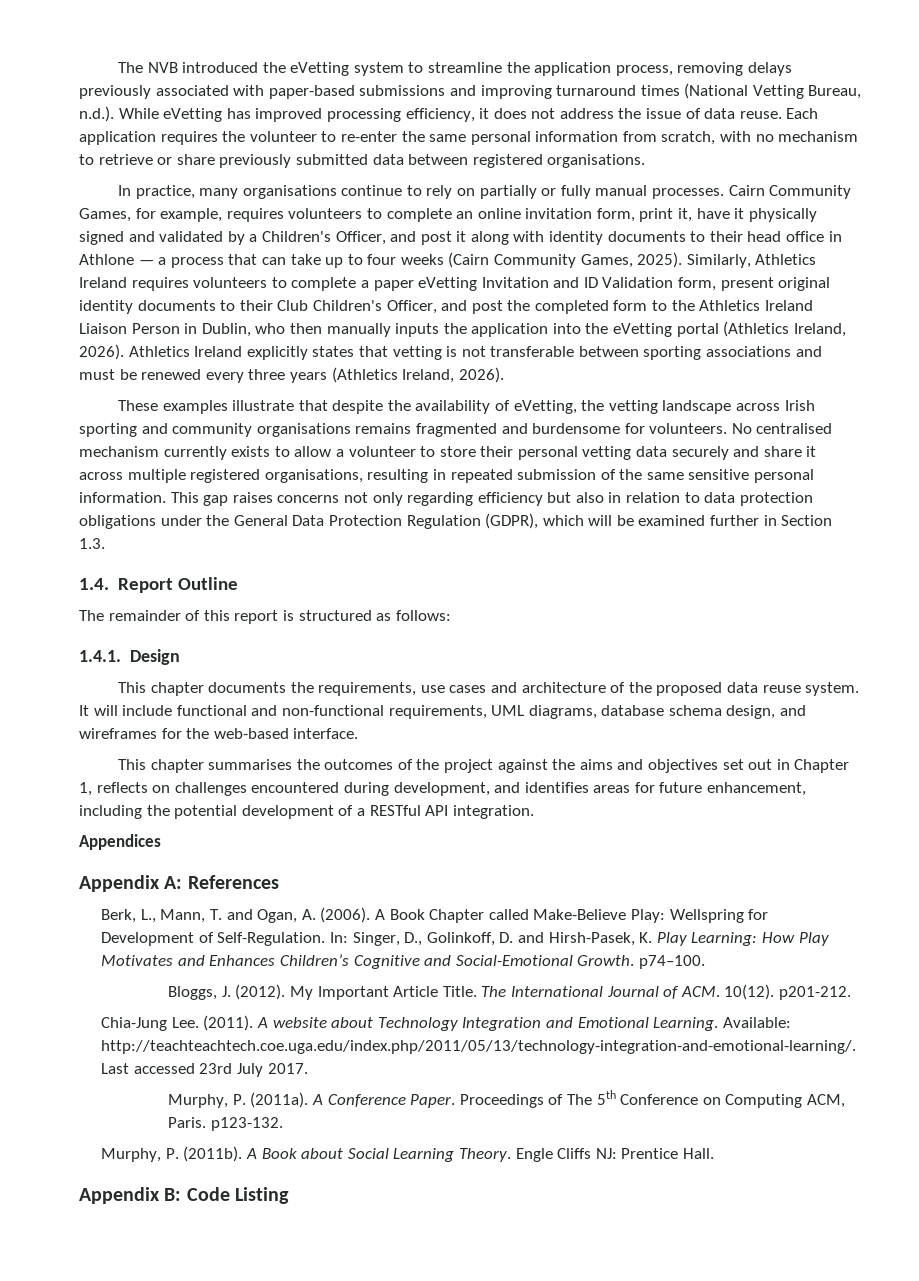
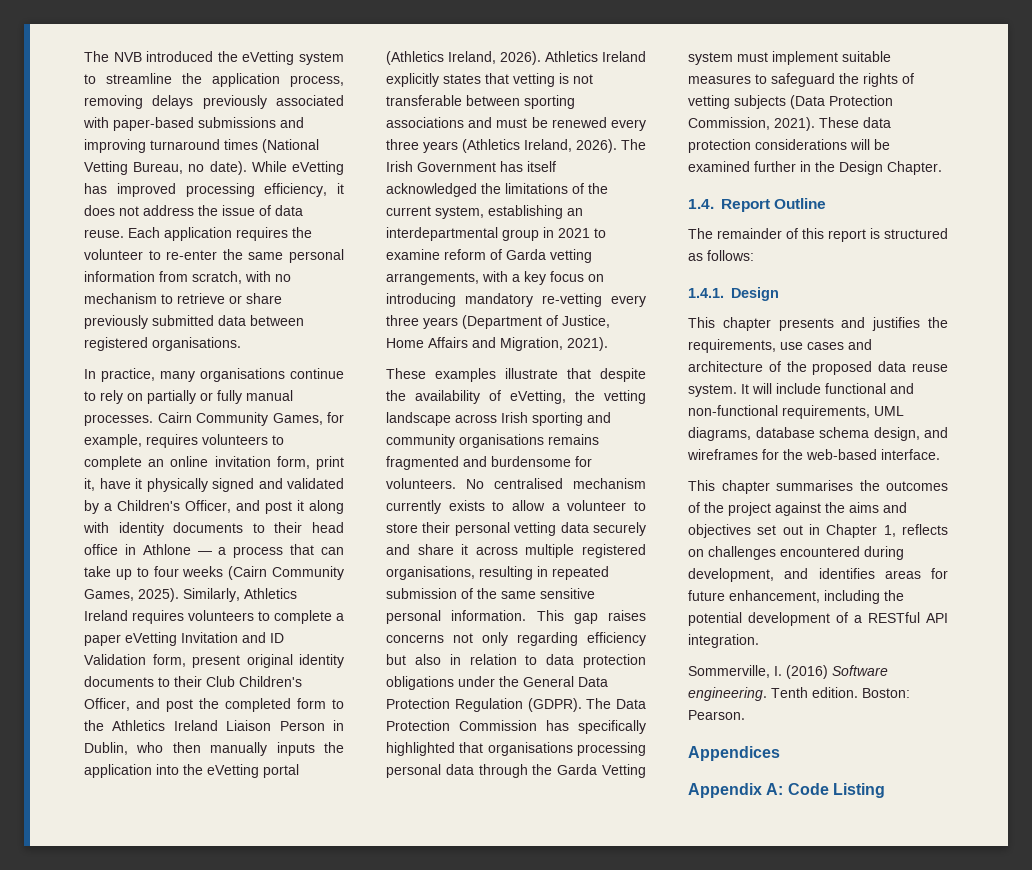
[79,106,114,122] n.d.). -> [188,161,247,175] no date).
(504, 375) none -> [621,139,646,150] [386,161,556,172] [386,183,608,197] [386,205,583,219] [386,227,606,241] [386,249,592,263] [386,271,604,285] [386,293,646,307] [386,315,610,329] [386,337,608,351] The Irish Government has itself acknowledged the limitations of the current system, establishing an interdepartmental group in 2021 to examine reform of Garda vetting arrangements, with a key focus on introducing mandatory re-vetting every three years (Department of Justice, Home Affairs and Migration, 2021).
[485,513,584,529] (GDPR), which -> [527,698,646,712] [386,720,646,734] [386,742,646,756] [386,764,646,778] [688,51,891,65] [688,73,914,87] [688,95,893,109] [688,117,891,131] [688,139,847,153] (GDPR). The Data Protection Commission has specifically highlighted that organisations processing personal data through the Garda Vetting system must implement suitable measures to safeguard the rights of vetting subjects (Data Protection Commission, 2021). These data protection considerations
[781,515,833,526] [79,538,105,549] Section 1.3. -> [815,161,942,175] the Design Chapter.
[208,682,287,693] documents -> [778,317,921,331] presents and justifies
[79,834,161,850] [79,875,279,892] [101,907,769,923] [101,932,829,946] [101,954,706,969] [168,984,851,1000] [101,1015,791,1031] [101,1040,857,1054] [101,1063,308,1077] [168,1090,845,1108] [168,1117,283,1131] [101,1146,714,1162] [79,1187,182,1204] Appendices // Appendix A: References // Berk, L., Mann, T. and Ogan, A. (2006). A Book Chapter called Make-Believe Play: Wellspring for Development of Self-Regulation. In: Singer, D., Golinkoff, D. and Hirsh-Pasek, K. Play Learning: How Play Motivates and Enhances Children’s Cognitive and Social-Emotional Growth. p74–100. // Bloggs, J. (2012). My Important Article Title. The International Journal of ACM. 10(12). p201-212. // Chia-Jung Lee. (2011). A website about Technology Integration and Emotional Learning. Available: http://teachteachtech.coe.uga.edu/index.php/2011/05/13/technology-integration-and-emotional-learning/. Last accessed 23rd July 2017. // Murphy, P. (2011a). A Conference Paper. Proceedings of The 5th Conference on Computing ACM, Paris. p123-132. // Murphy, P. (2011b). A Book about Social Learning Theory. Engle Cliffs NJ: Prentice Hall. // Appendix B: -> [688,665,888,679] [688,687,910,701] [688,710,745,720] [688,746,780,761] [688,783,784,798] Sommerville, I. (2016) Software engineering. Tenth edition. Boston: Pearson. // Appendices // Appendix A:

